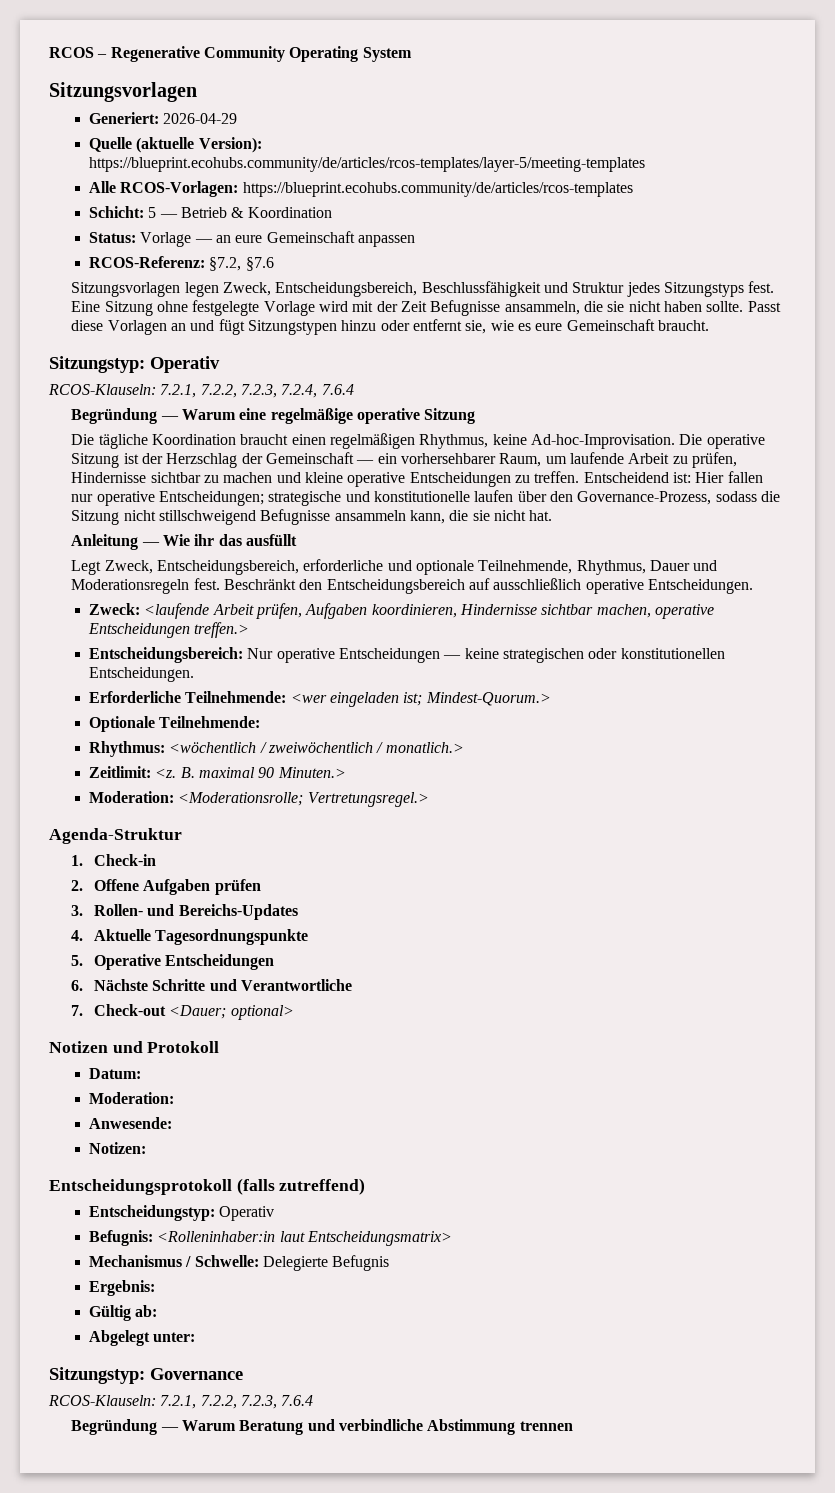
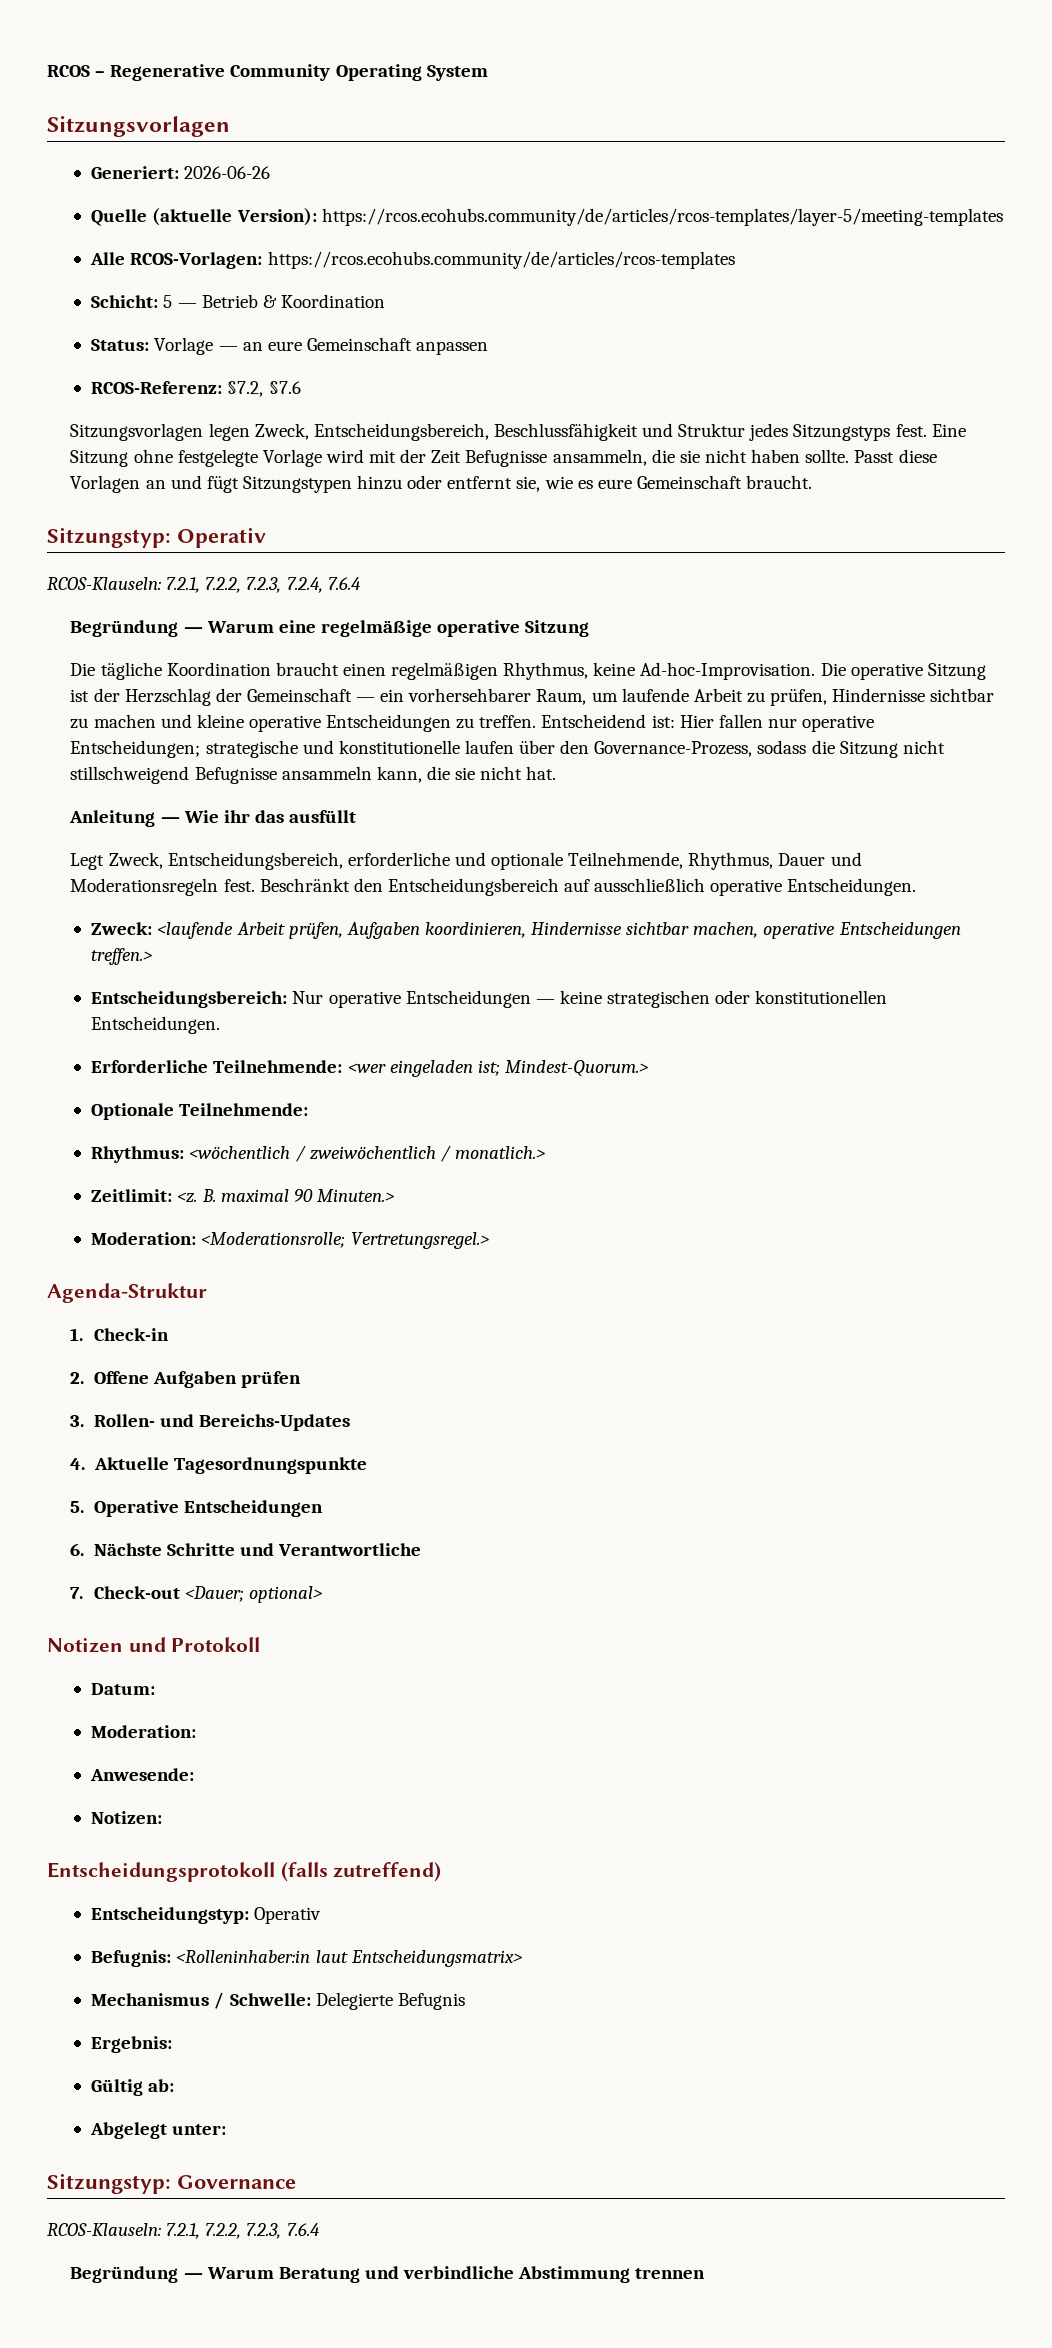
[163,113,238,124] 2026-04-29 -> [184,166,271,179] 2026-06-26
[89,157,646,172] https://blueprint.ecohubs.community/de/articles/rcos-templates/layer-5/meeting-templates -> [321,208,1003,226] https://rcos.ecohubs.community/de/articles/rcos-templates/layer-5/meeting-templates
[242,182,633,197] https://blueprint.ecohubs.community/de/articles/rcos-templates -> [267,251,735,269] https://rcos.ecohubs.community/de/articles/rcos-templates

